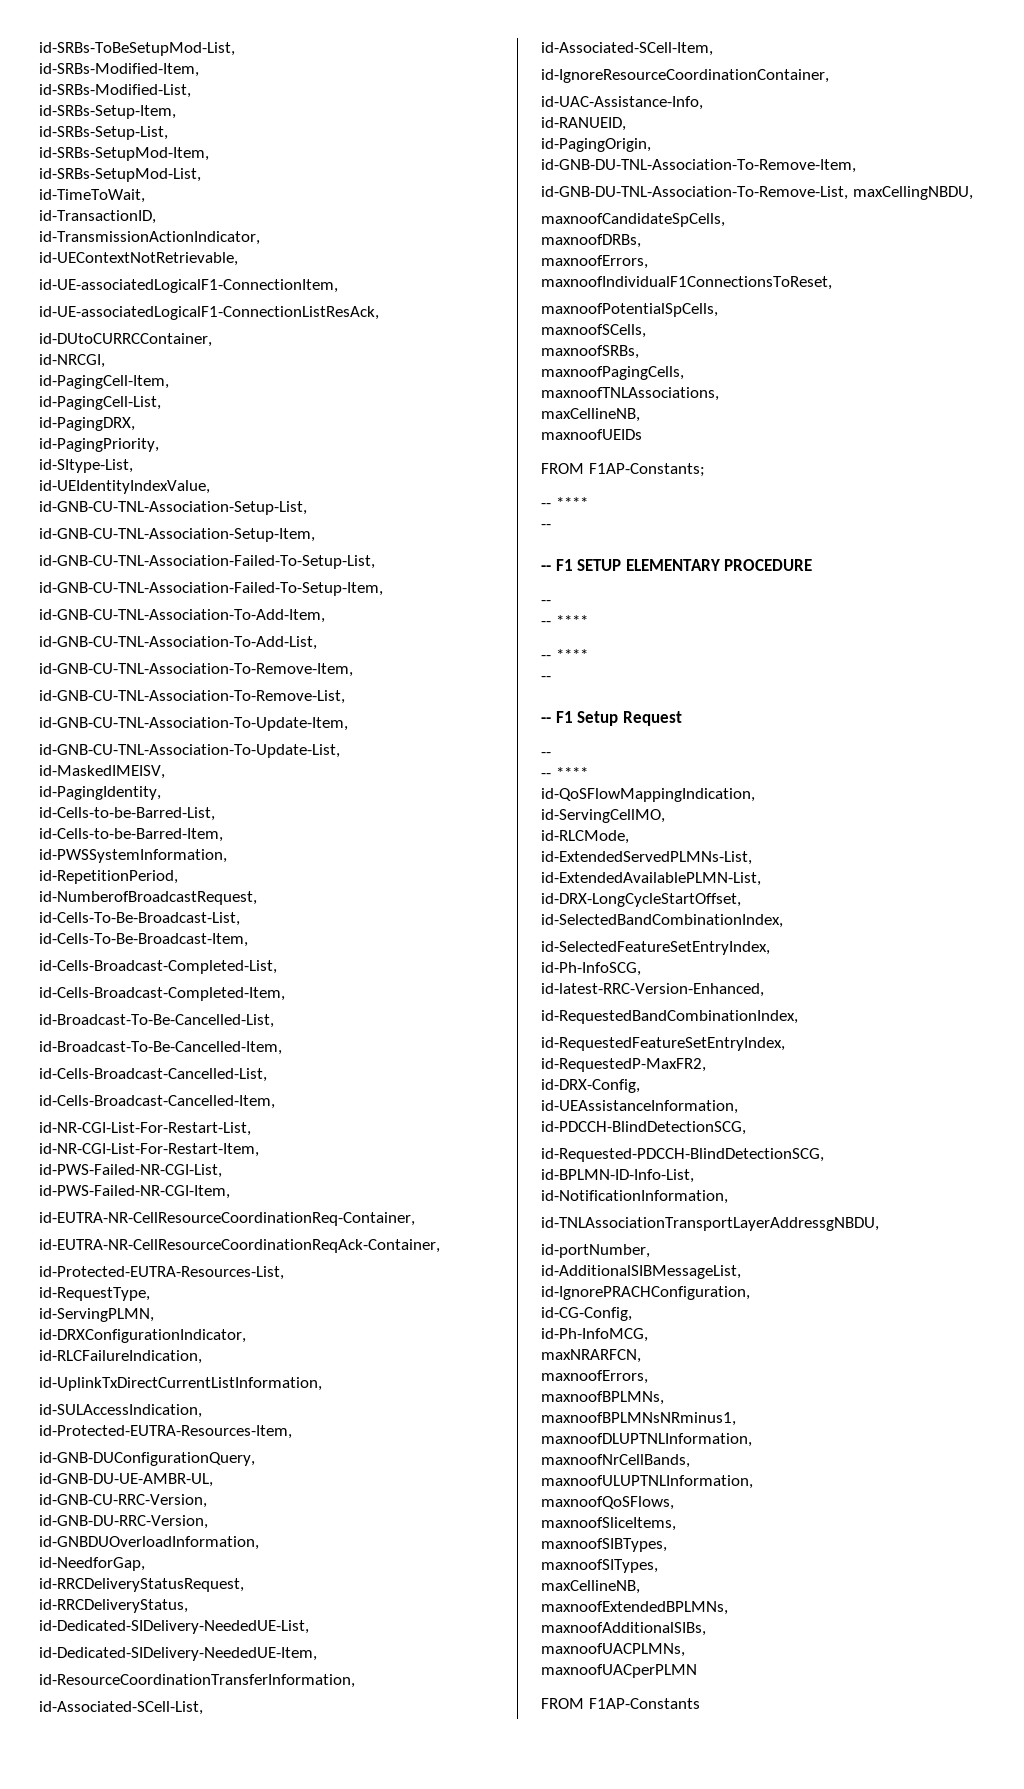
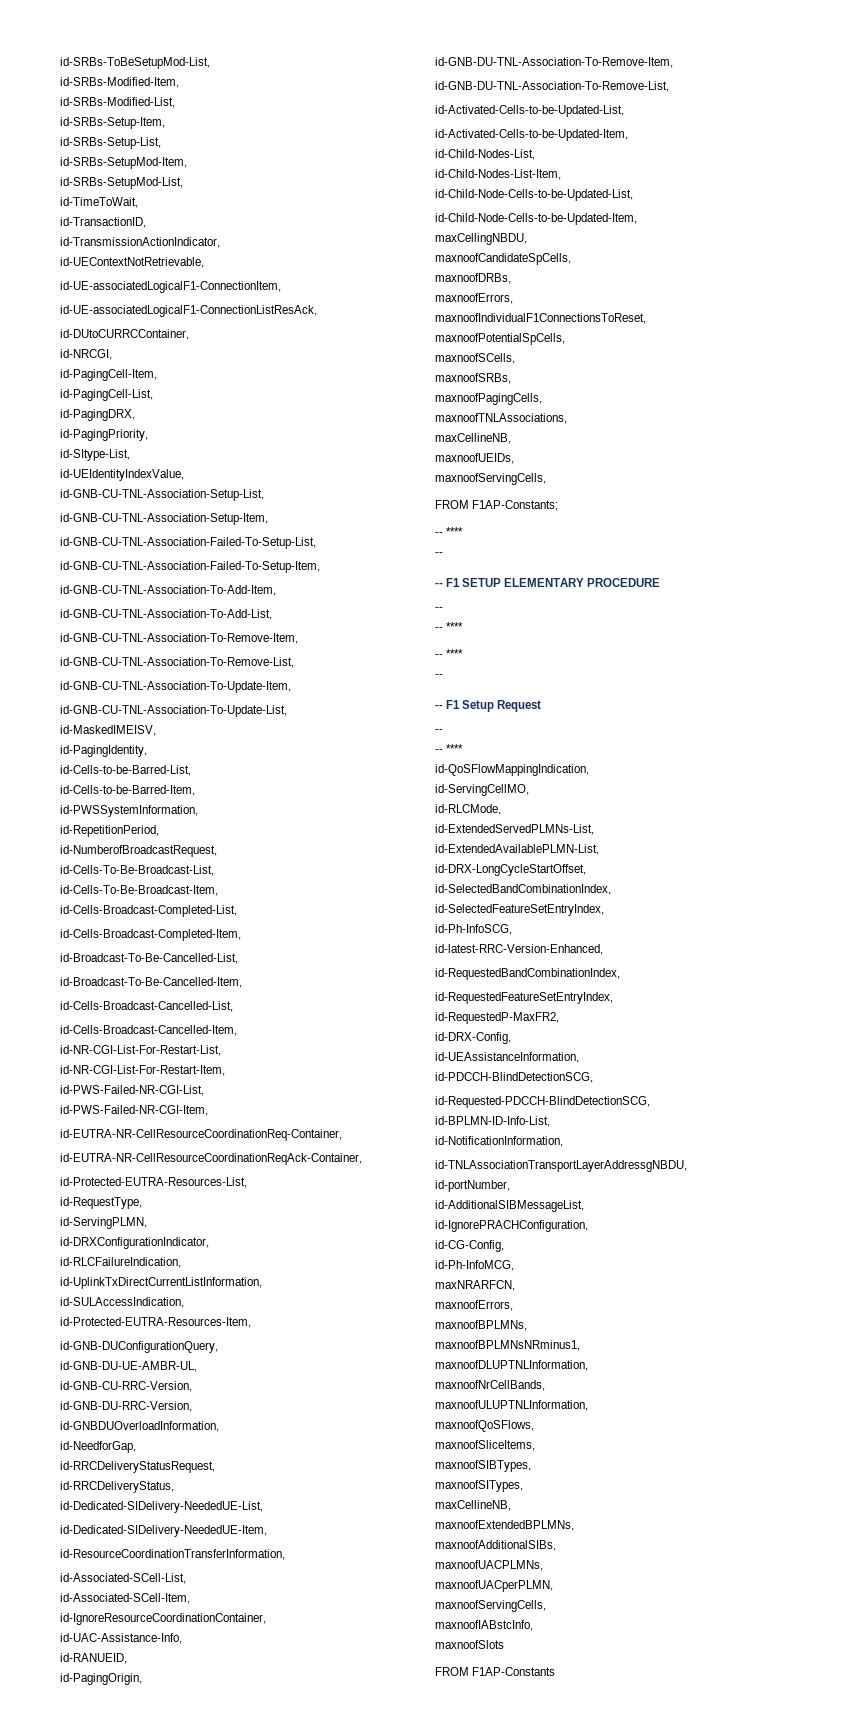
(848, 193) none -> [435,105,624,117] [435,129,628,141] [435,149,535,160] [435,169,561,180] [435,189,633,201] [435,213,637,225] // id-Activated-Cells-to-be-Updated-List, // id-Activated-Cells-to-be-Updated-Item, // id-Child-Nodes-List, // id-Child-Nodes-List-Item, // id-Child-Node-Cells-to-be-Updated-List, // id-Child-Node-Cells-to-be-Updated-Item, //
[541,429,642,440] maxnoofUEIDs -> [435,453,514,464] [435,473,546,485] maxnoofUEIDs, // maxnoofServingCells,
[541,1664,697,1678] maxnoofUACperPLMN -> [435,1580,553,1592] [435,1600,546,1612] [435,1620,533,1631] [435,1640,504,1649] maxnoofUACperPLMN, // maxnoofServingCells, // maxnoofIABstcInfo, // maxnoofSlots

